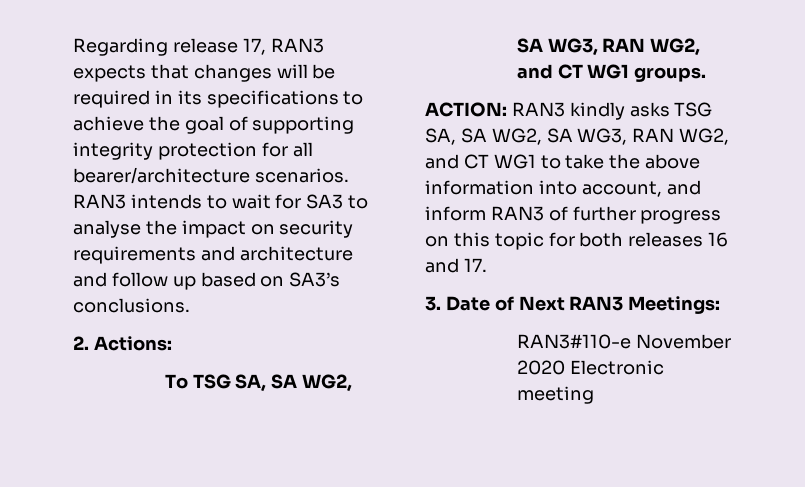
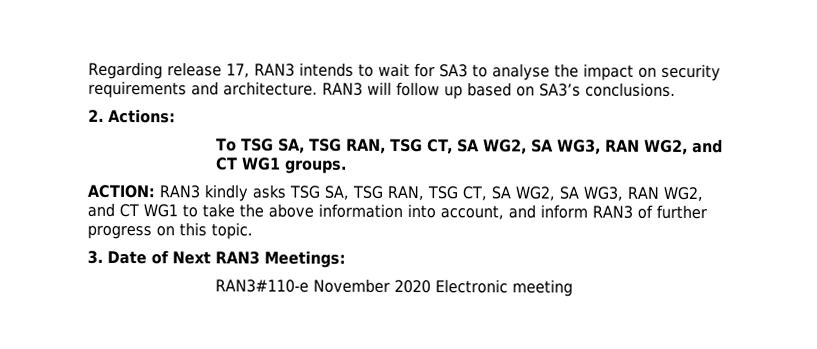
[73,64,336,82] [73,90,364,108] [73,116,355,134] [73,142,313,160] [73,167,349,184] [73,194,126,209] expects that changes will be required in its specifications to achieve the goal of supporting integrity protection for all bearer/architecture scenarios. RAN3 -> (295, 70) none
[239,246,353,261] [73,272,107,287] architecture and -> [223,81,392,96] architecture. RAN3 will
(267, 383) none -> [308,138,454,155] TSG RAN, TSG CT,
(456, 136) none -> [352,185,487,201] TSG RAN, TSG CT,
[494,232,729,250] [425,258,487,273] topic for both releases 16 and 17. -> [211,222,253,240] topic.

